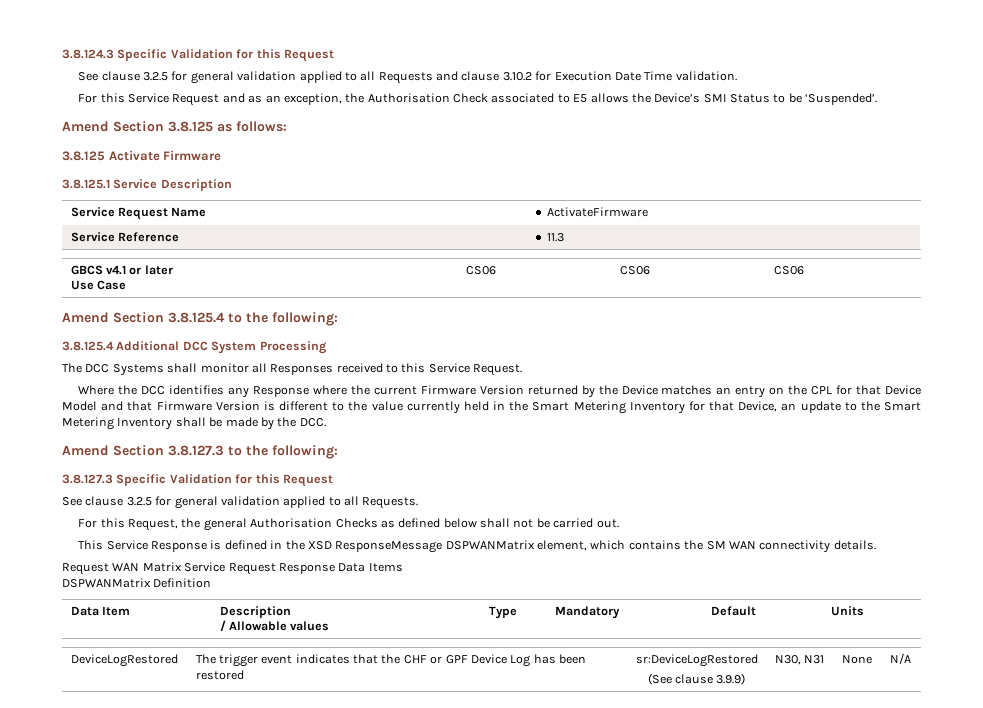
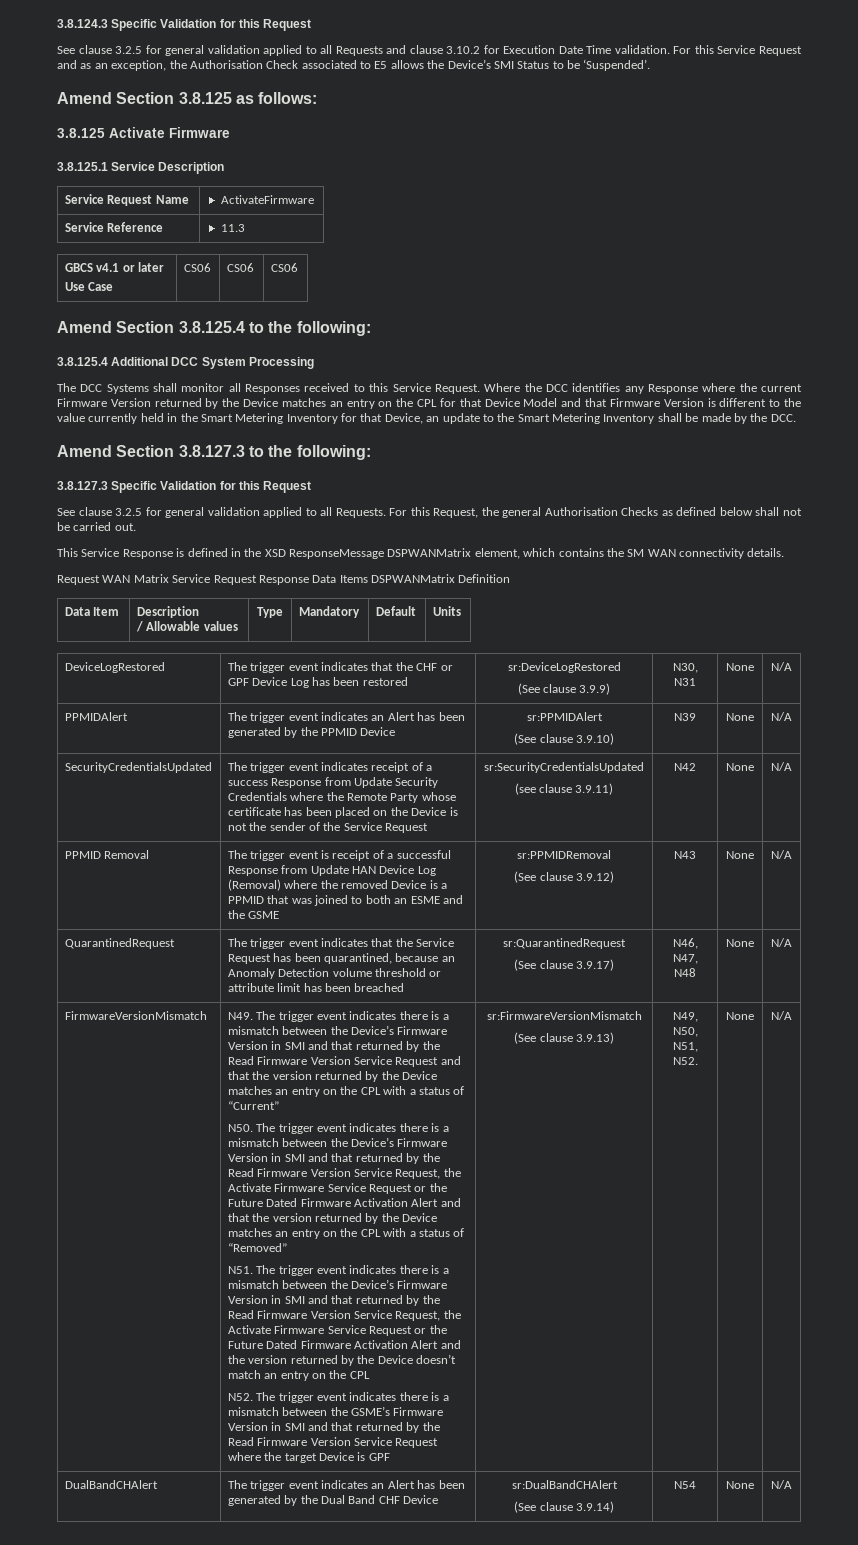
(737, 76) // -> (670, 49) none
(523, 370) // -> (480, 389) none
(419, 503) // -> (386, 513) none
(403, 567) // -> (368, 579) none
(911, 658) none -> [64,712,128,721] [227,712,465,723] [227,727,396,738] [526,712,603,721] [514,733,614,745] [674,713,696,721] [726,713,754,721] [771,712,792,721] [64,762,212,773] [227,762,433,773] [227,777,439,788] [227,792,456,803] [227,807,458,818] [227,822,429,833] [484,762,644,773] [514,783,614,795] [674,763,696,771] [726,763,754,771] [771,762,792,771] [64,850,150,859] [227,850,451,861] [227,865,436,876] [227,879,448,891] [227,895,463,906] [227,910,280,919] [517,850,611,859] [514,871,614,883] [674,851,696,859] [726,851,754,859] [771,850,792,859] [64,938,175,949] [227,938,455,949] [227,953,455,964] [227,968,442,979] [227,983,405,992] [503,938,626,949] [514,959,614,971] [672,938,698,949] [672,954,698,964] [674,968,696,977] [726,939,754,947] [771,938,792,947] [64,1011,207,1020] [227,1011,449,1022] [227,1025,448,1035] [227,1041,440,1052] [227,1056,461,1067] [227,1071,438,1082] [227,1086,465,1097] [227,1101,279,1110] [227,1123,449,1134] [227,1137,448,1147] [227,1153,440,1164] [227,1168,461,1179] [227,1183,447,1194] [227,1198,461,1207] [227,1213,438,1224] [227,1228,465,1239] [227,1243,287,1252] [227,1265,449,1276] [227,1279,448,1289] [227,1295,440,1306] [227,1310,461,1321] [227,1325,447,1336] [227,1340,461,1349] [227,1354,457,1366] [227,1370,370,1381] [227,1392,449,1403] [227,1406,444,1416] [227,1422,440,1433] [227,1437,439,1448] [227,1452,390,1463] [486,1011,642,1020] [514,1032,614,1044] [672,1012,698,1022] [672,1027,698,1037] [672,1042,698,1052] [672,1057,698,1065] [726,1012,754,1020] [771,1011,792,1020] [64,1480,158,1489] [227,1480,465,1491] [227,1495,439,1506] [511,1480,618,1489] [514,1501,614,1513] [674,1481,696,1489] [726,1481,754,1489] [771,1480,792,1489] // PPMIDAlert | The trigger event indicates an Alert has been generated by the PPMID Device | sr:PPMIDAlert // (See clause 3.9.10) | N39 | None | N/A // SecurityCredentialsUpdated | The trigger event indicates receipt of a success Response from Update Security Credentials where the Remote Party whose certificate has been placed on the Device is not the sender of the Service Request | sr:SecurityCredentialsUpdated // (see clause 3.9.11) | N42 | None | N/A // PPMID Removal | The trigger event is receipt of a successful Response from Update HAN Device Log (Removal) where the removed Device is a PPMID that was joined to both an ESME and the GSME | sr:PPMIDRemoval // (See clause 3.9.12) | N43 | None | N/A // QuarantinedRequest | The trigger event indicates that the Service Request has been quarantined, because an Anomaly Detection volume threshold or attribute limit has been breached | sr:QuarantinedRequest // (See clause 3.9.17) | N46, N47, N48 | None | N/A // FirmwareVersionMismatch | N49. The trigger event indicates there is a mismatch between the Device’s Firmware Version in SMI and that returned by the Read Firmware Version Service Request and that the version returned by the Device matches an entry on the CPL with a status of “Current” // N50. The trigger event indicates there is a mismatch between the Device’s Firmware Version in SMI and that returned by the Read Firmware Version Service Request, the Activate Firmware Service Request or the Future Dated Firmware Activation Alert and that the version returned by the Device matches an entry on the CPL with a status of “Removed” // N51. The trigger event indicates there is a mismatch between the Device’s Firmware Version in SMI and that returned by the Read Firmware Version Service Request, the Activate Firmware Service Request or the Future Dated Firmware Activation Alert and the version returned by the Device doesn’t match an entry on the CPL // N52. The trigger event indicates there is a mismatch between the GSME’s Firmware Version in SMI and that returned by the Read Firmware Version Service Request where the target Device is GPF | sr:FirmwareVersionMismatch // (See clause 3.9.13) | N49, N50, N51, N52. | None | N/A // DualBandCHAlert | The trigger event indicates an Alert has been generated by the Dual Band CHF Device | sr:DualBandCHAlert // (See clause 3.9.14) | N54 | None | N/A

